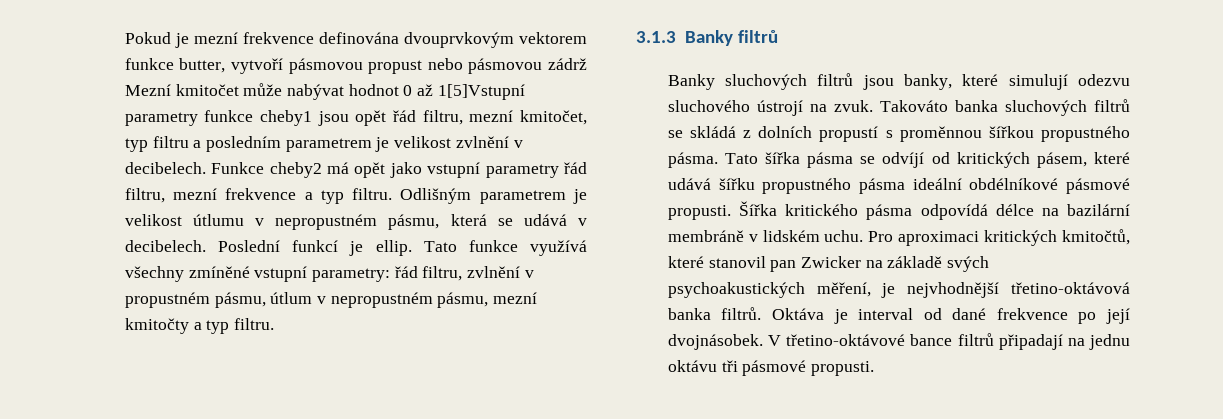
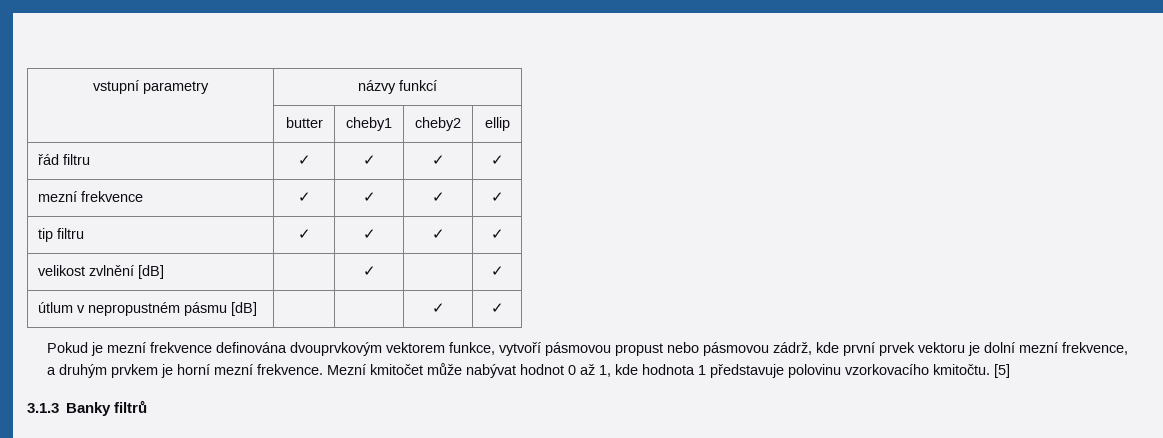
(124, 38) none -> [93,80,209,94] [358,80,437,94] [285,117,323,128] [346,117,392,131] [415,117,461,131] [484,117,510,131] [38,154,91,165] [297,155,311,165] [362,155,376,165] [431,155,445,165] [490,155,504,165] [38,191,144,202] [297,192,311,202] [362,192,376,202] [431,192,445,202] [490,192,504,202] [38,228,85,242] [297,229,311,239] [362,229,376,239] [431,229,445,239] [490,229,504,239] [38,265,165,279] [362,266,376,276] [490,266,504,276] [38,302,258,316] [431,303,445,313] [490,303,504,313] vstupní parametry | názvy funkcí // | butter | cheby1 | cheby2 | ellip // řád filtru | ✓ | ✓ | ✓ | ✓ // mezní frekvence | ✓ | ✓ | ✓ | ✓ // tip filtru | ✓ | ✓ | ✓ | ✓ // velikost zvlnění [dB] | | ✓ | | ✓ // útlum v nepropustném pásmu [dB] | | | ✓ | ✓ //
[124,58,226,73] funkce butter, -> [448,342,495,355] funkce,
[548,58,587,70] zádrž -> [772,342,1128,356] [46,364,323,378] zádrž, kde první prvek vektoru je dolní mezní frekvence, a druhým prvkem je horní mezní frekvence.
[437,84,525,100] [124,110,587,126] [124,136,523,152] [124,162,587,178] [124,188,587,204] [124,214,587,230] [124,240,587,256] [124,266,534,282] [124,292,538,308] [124,318,275,334] [636,30,778,46] [667,73,1130,90] [667,99,1130,116] [667,126,1130,142] [667,152,1130,168] [667,178,1130,194] [667,201,1130,220] [667,229,1130,246] [667,256,990,272] [667,282,1130,298] [667,307,1130,324] [667,333,1130,350] [667,360,875,376] 1[5]Vstupní parametry funkce cheby1 jsou opět řád filtru, mezní kmitočet, typ filtru a posledním parametrem je velikost zvlnění v decibelech. Funkce cheby2 má opět jako vstupní parametry řád filtru, mezní frekvence a typ filtru. Odlišným parametrem je velikost útlumu v nepropustném pásmu, která se udává v decibelech. Poslední funkcí je ellip. Tato funkce využívá všechny zmíněné vstupní parametry: řád filtru, zvlnění v propustném pásmu, útlum v nepropustném pásmu, mezní kmitočty a typ filtru. // 3.1.3 Banky filtrů // Banky sluchových filtrů jsou banky, které simulují odezvu sluchového ústrojí na zvuk. Takováto banka sluchových filtrů se skládá z dolních propustí s proměnnou šířkou propustného pásma. Tato šířka pásma se odvíjí od kritických pásem, které udává šířku propustného pásma ideální obdélníkové pásmové propusti. Šířka kritického pásma odpovídá délce na bazilární membráně v lidském uchu. Pro aproximaci kritických kmitočtů, které stanovil pan Zwicker na základě svých psychoakustických měření, je nejvhodnější třetino-oktávová banka filtrů. Oktáva je interval od dané frekvence po její dvojnásobek. V třetino-oktávové bance filtrů připadají na jednu oktávu tři pásmové propusti. -> [598,364,1010,378] [27,400,148,416] 1, kde hodnota 1 představuje polovinu vzorkovacího kmitočtu. [5] // 3.1.3 Banky filtrů

